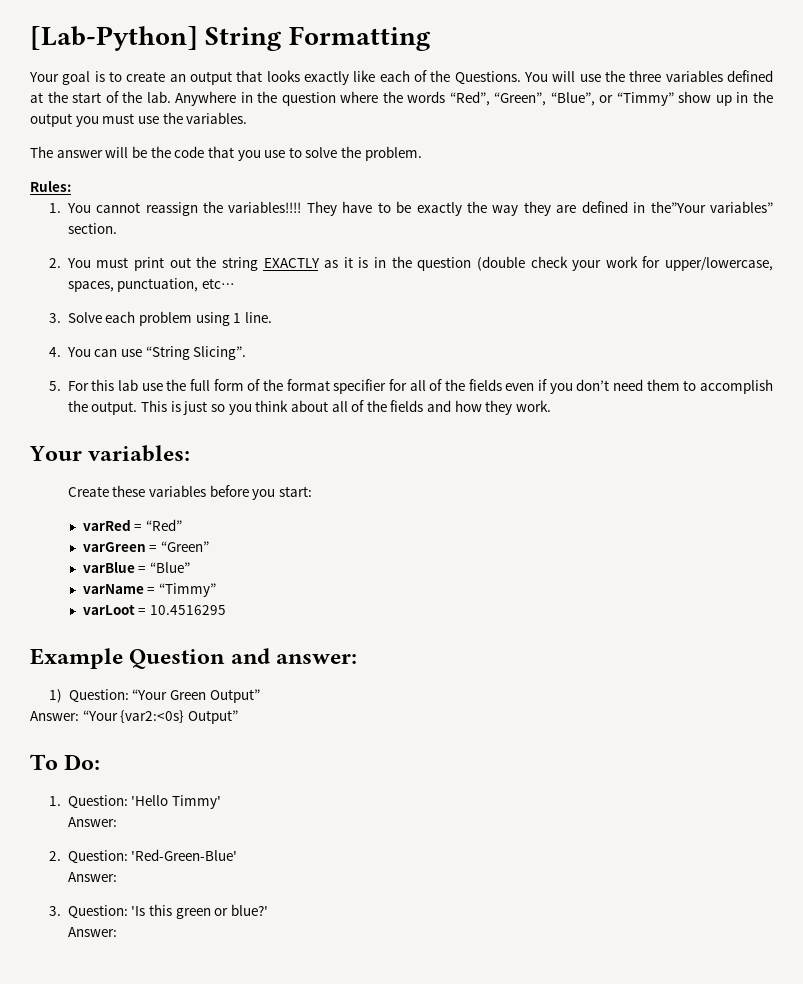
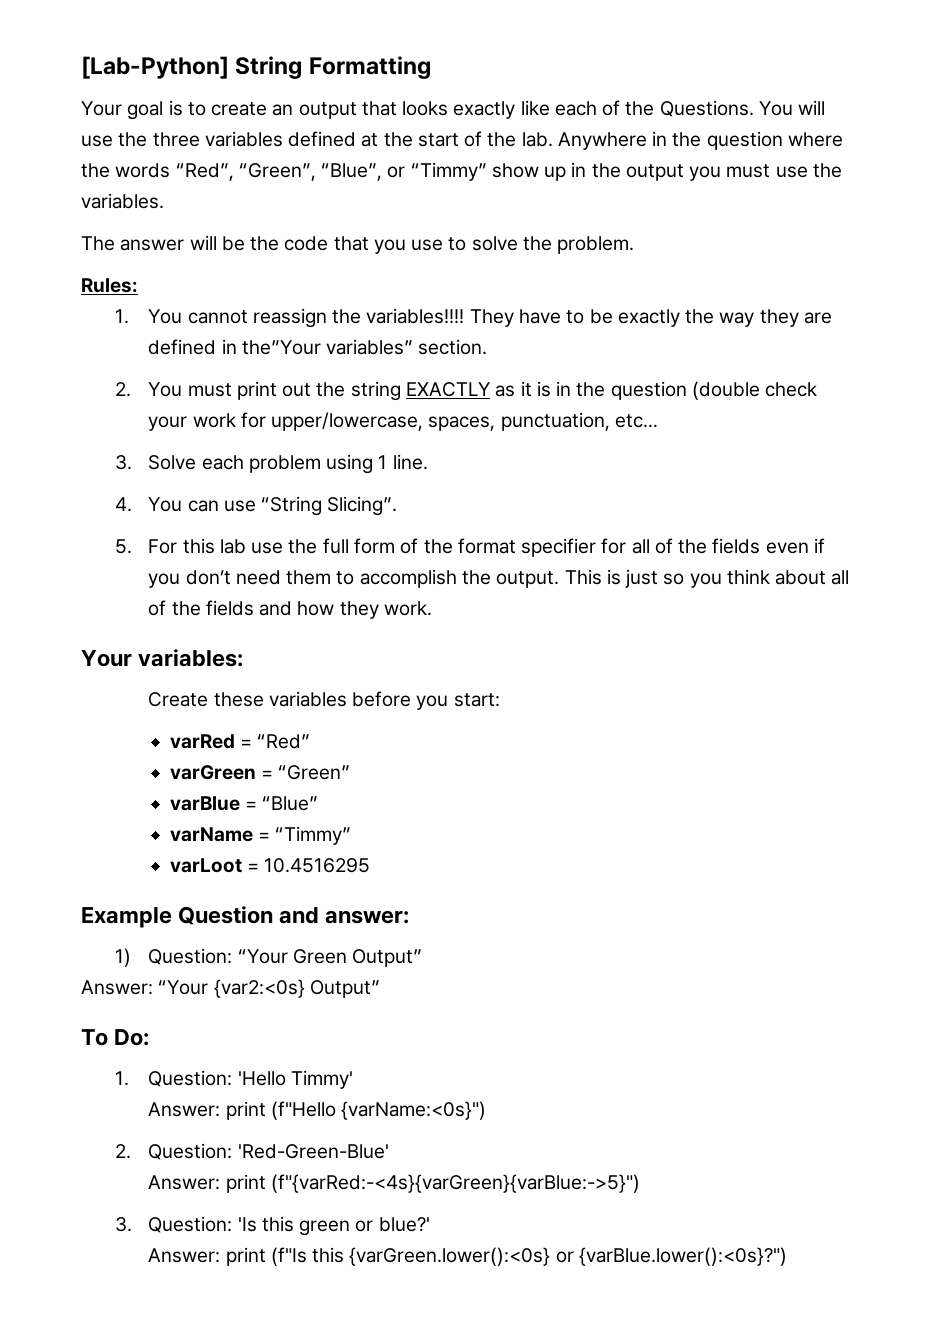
(117, 822) none -> [225,1101,487,1120] print (f"Hello {varName:<0s}")
(117, 877) none -> [225,1174,640,1193] print (f"{varRed:-<4s}{varGreen}{varBlue:->5}")
(117, 932) none -> [225,1247,787,1266] print (f"Is this {varGreen.lower():<0s} or {varBlue.lower():<0s}?")

